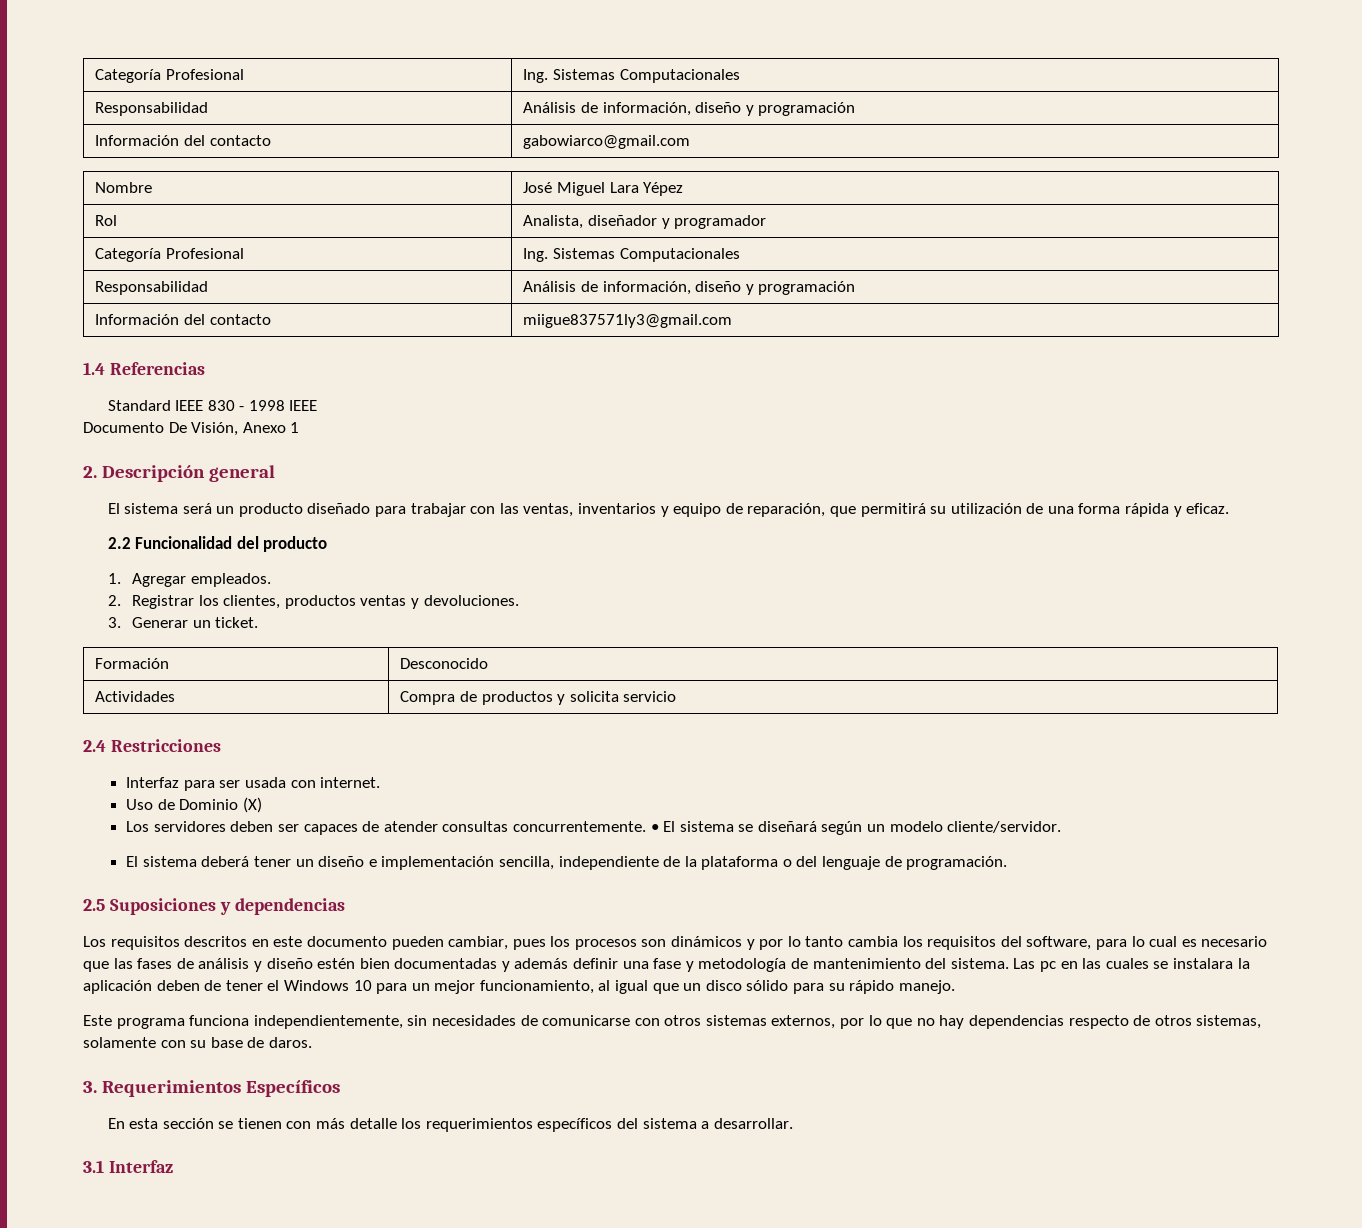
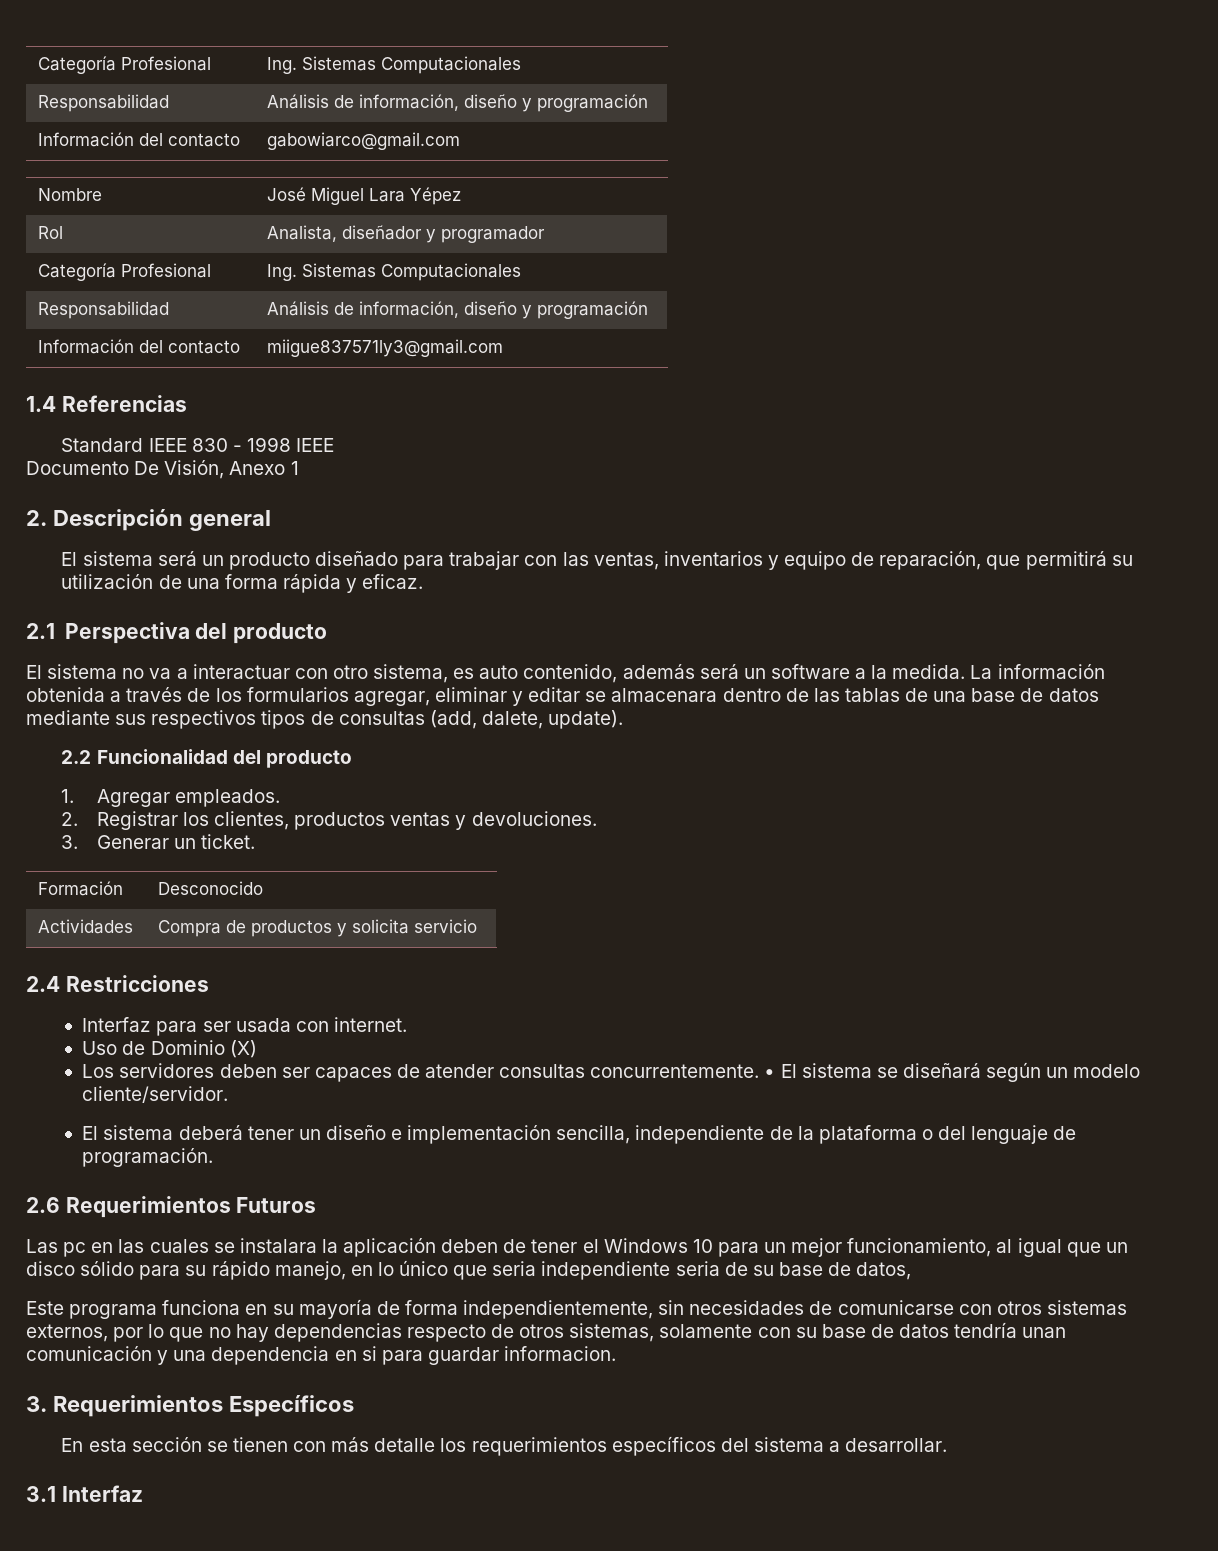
(1230, 508) none -> [26,622,327,644] [26,664,1105,683] [26,687,1099,706] [26,710,624,729] // 2.1 Perspectiva del producto // El sistema no va a interactuar con otro sistema, es auto contenido, además será un software a la medida. La información obtenida a través de los formularios agregar, eliminar y editar se almacenara dentro de las tablas de una base de datos mediante sus respectivos tipos de consultas (add, dalete, update).
[83,898,345,915] [83,936,1268,950] [83,958,1009,972] 2.5 Suposiciones y dependencias // Los requisitos descritos en este documento pueden cambiar, pues los procesos son dinámicos y por lo tanto cambia los requisitos del software, para lo cual es necesario que las fases de análisis y diseño estén bien documentadas y además definir una fase y metodología de mantenimiento del sistema. -> [26,1196,317,1218] 2.6 Requerimientos Futuros //
[898,980,955,994] [83,1015,250,1029] manejo. // Este programa funciona -> [274,1260,912,1280] [26,1299,458,1319] manejo, en lo único que seria independiente seria de su base de datos, // Este programa funciona en su mayoría de forma
[268,1037,312,1048] daros. -> [899,1322,1067,1338] [26,1346,617,1365] datos tendría unan comunicación y una dependencia en si para guardar informacion.

